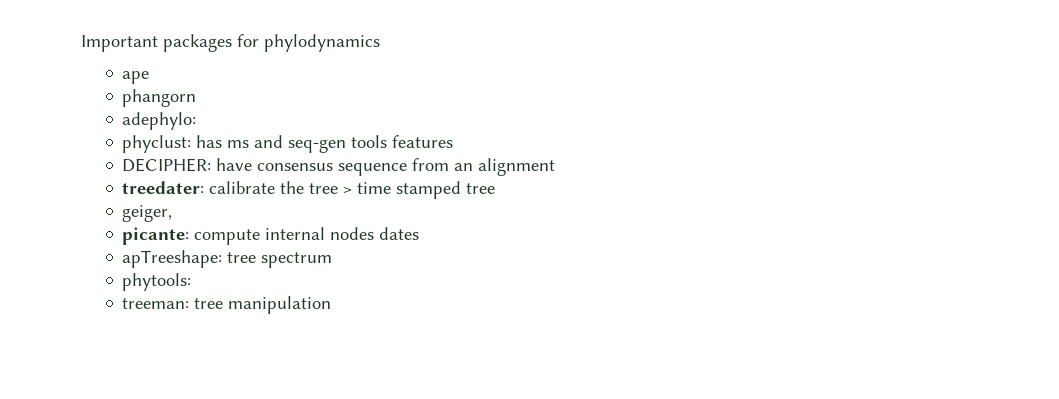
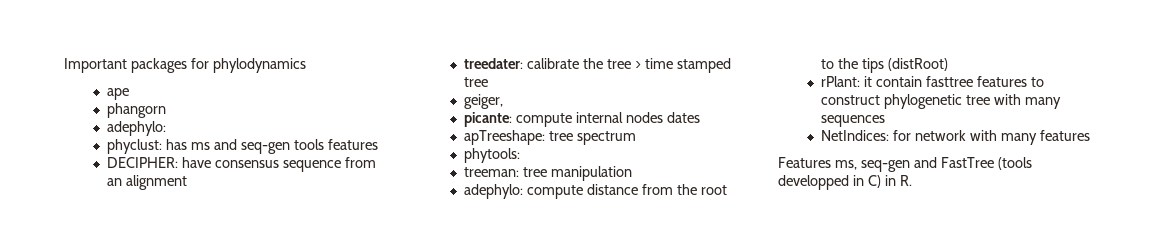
(332, 305) none -> [464,184,727,199] [821,58,949,73] [821,76,1044,87] [821,94,1061,109] [821,115,886,127] [821,130,1090,145] [778,157,1032,172] [778,175,912,190] // adephylo: compute distance from the root to the tips (distRoot) // rPlant: it contain fasttree features to construct phylogenetic tree with many sequences // NetIndices: for network with many features // Features ms, seq-gen and FastTree (tools developped in C) in R.

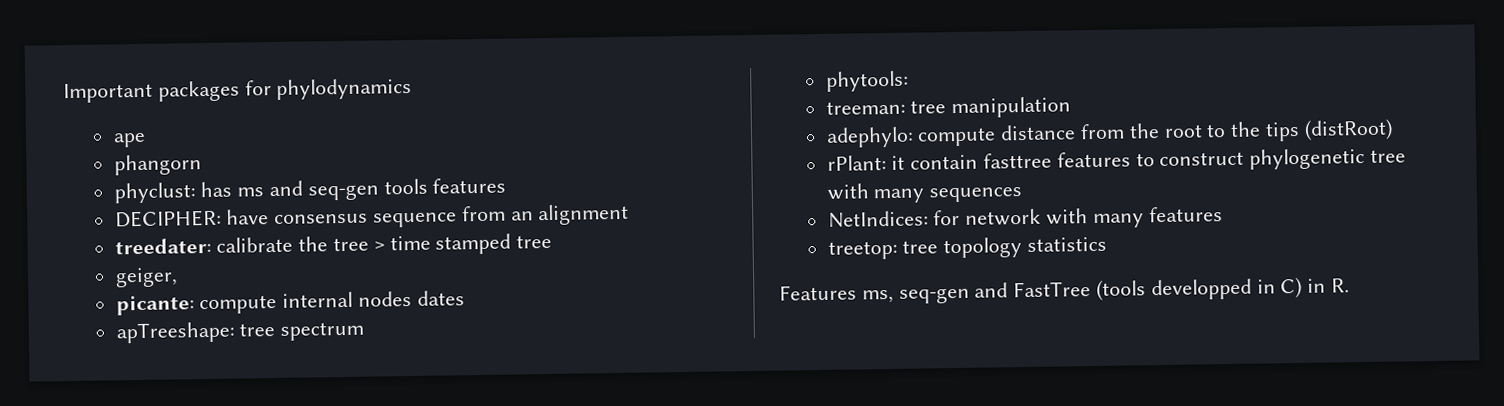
[107,121,167,136] // adephylo: -> (202, 165) none
(1090, 135) none -> [827,236,1108,260] // treetop: tree topology statistics

